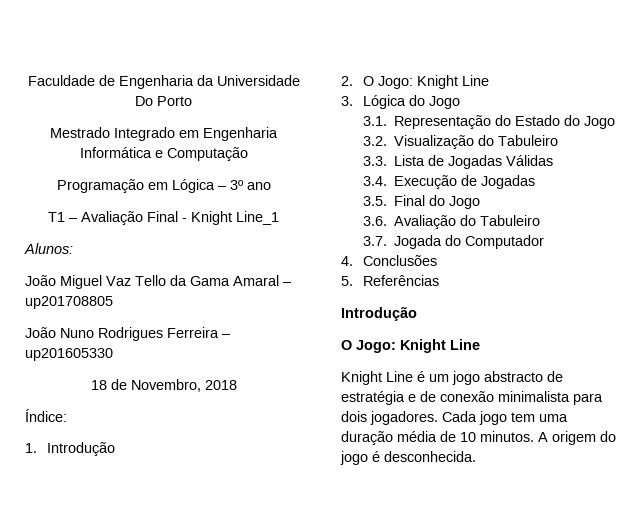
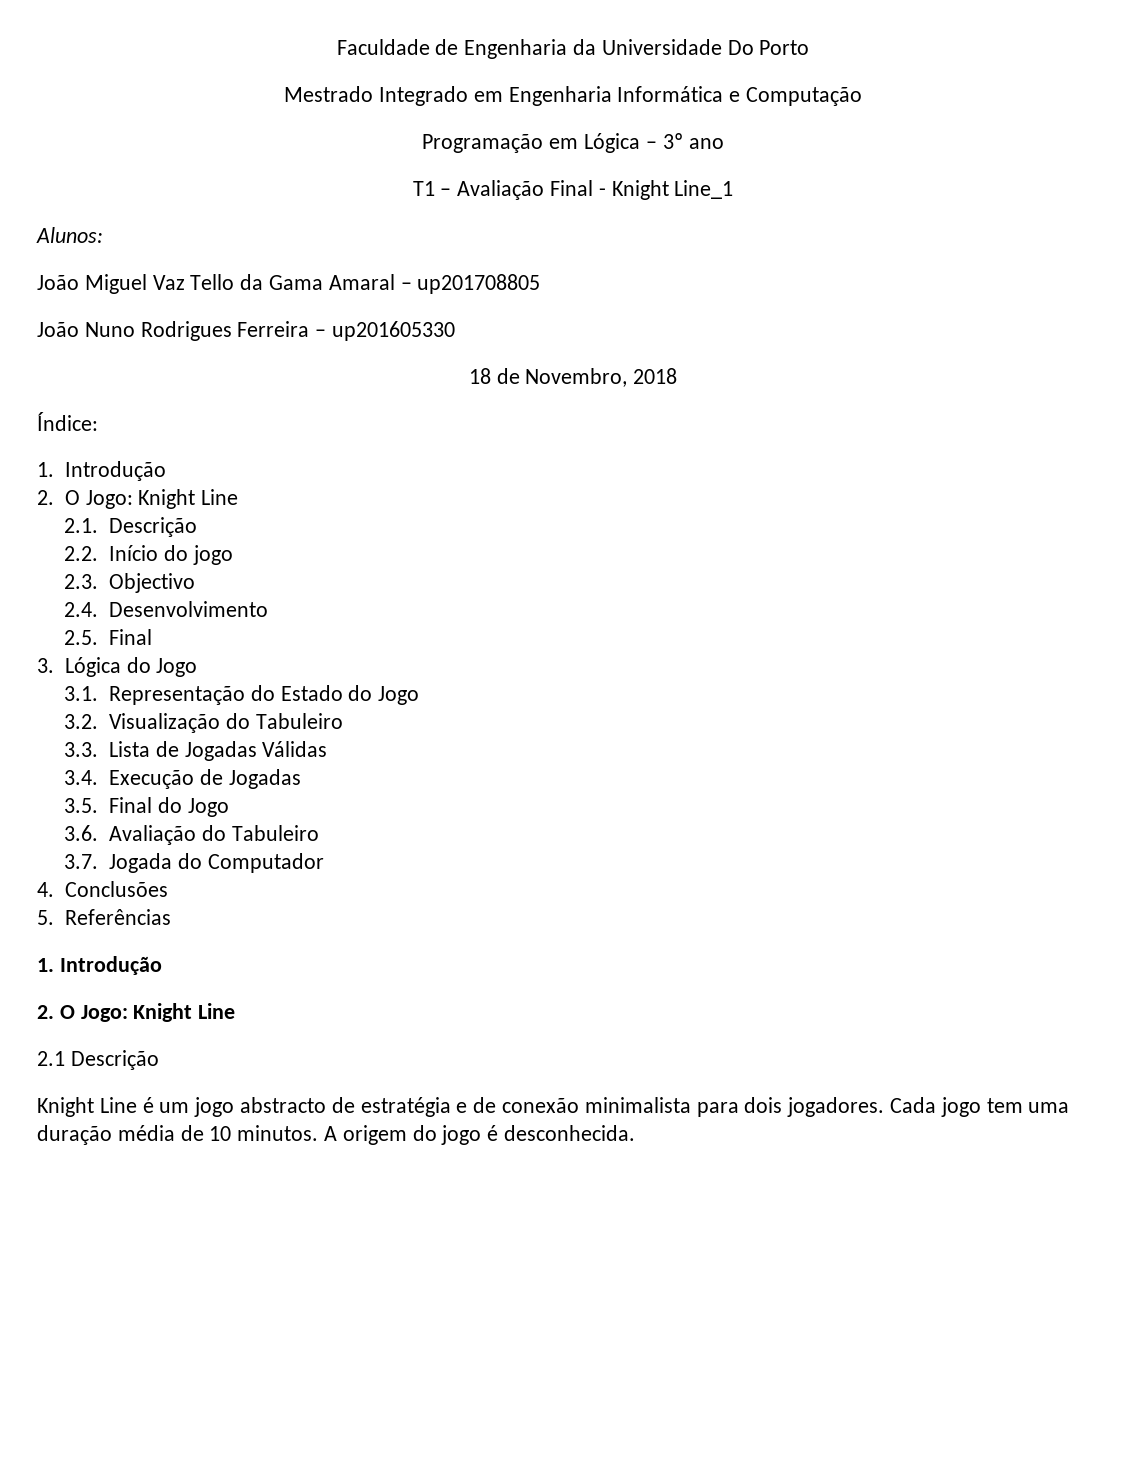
(489, 80) none -> [64,517,197,537] [64,545,233,565] [64,573,195,593] [64,601,268,617] [64,629,152,645] // 2.1. Descrição // 2.2. Início do jogo // 2.3. Objectivo // 2.4. Desenvolvimento // 2.5. Final
[341,306,417,321] [341,339,480,353] Introdução // O Jogo: Knight Line -> [37,956,162,975] [37,1003,236,1022] [37,1050,159,1070] 1. Introdução // 2. O Jogo: Knight Line // 2.1 Descrição

